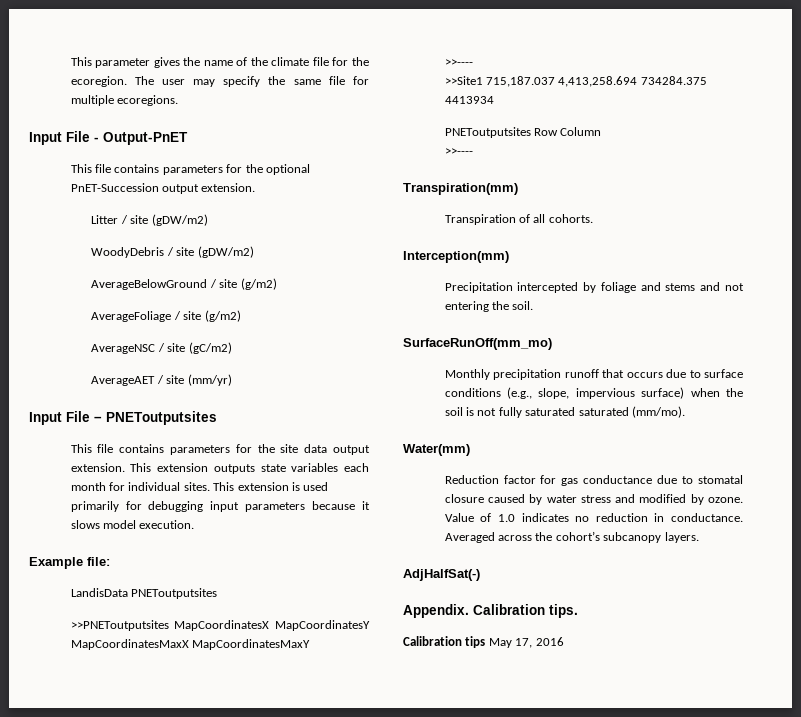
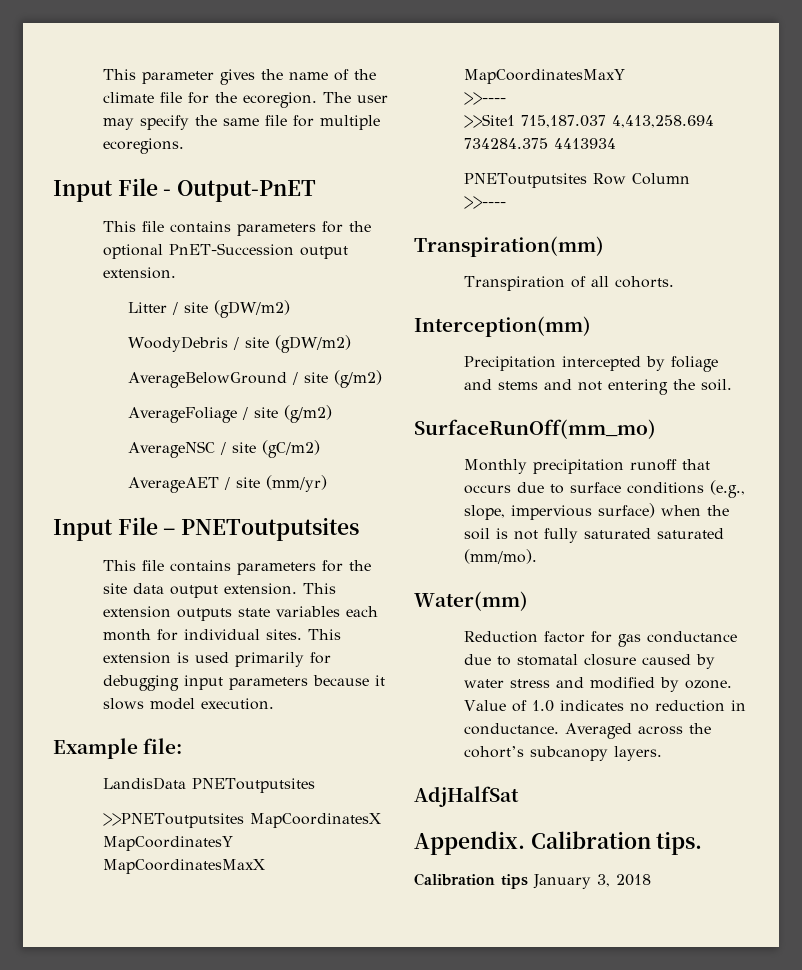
[403,569,480,581] AdjHalfSat(-) -> [414,786,519,807] AdjHalfSat
[488,637,564,648] May 17, 2016 -> [533,874,651,889] January 3, 2018

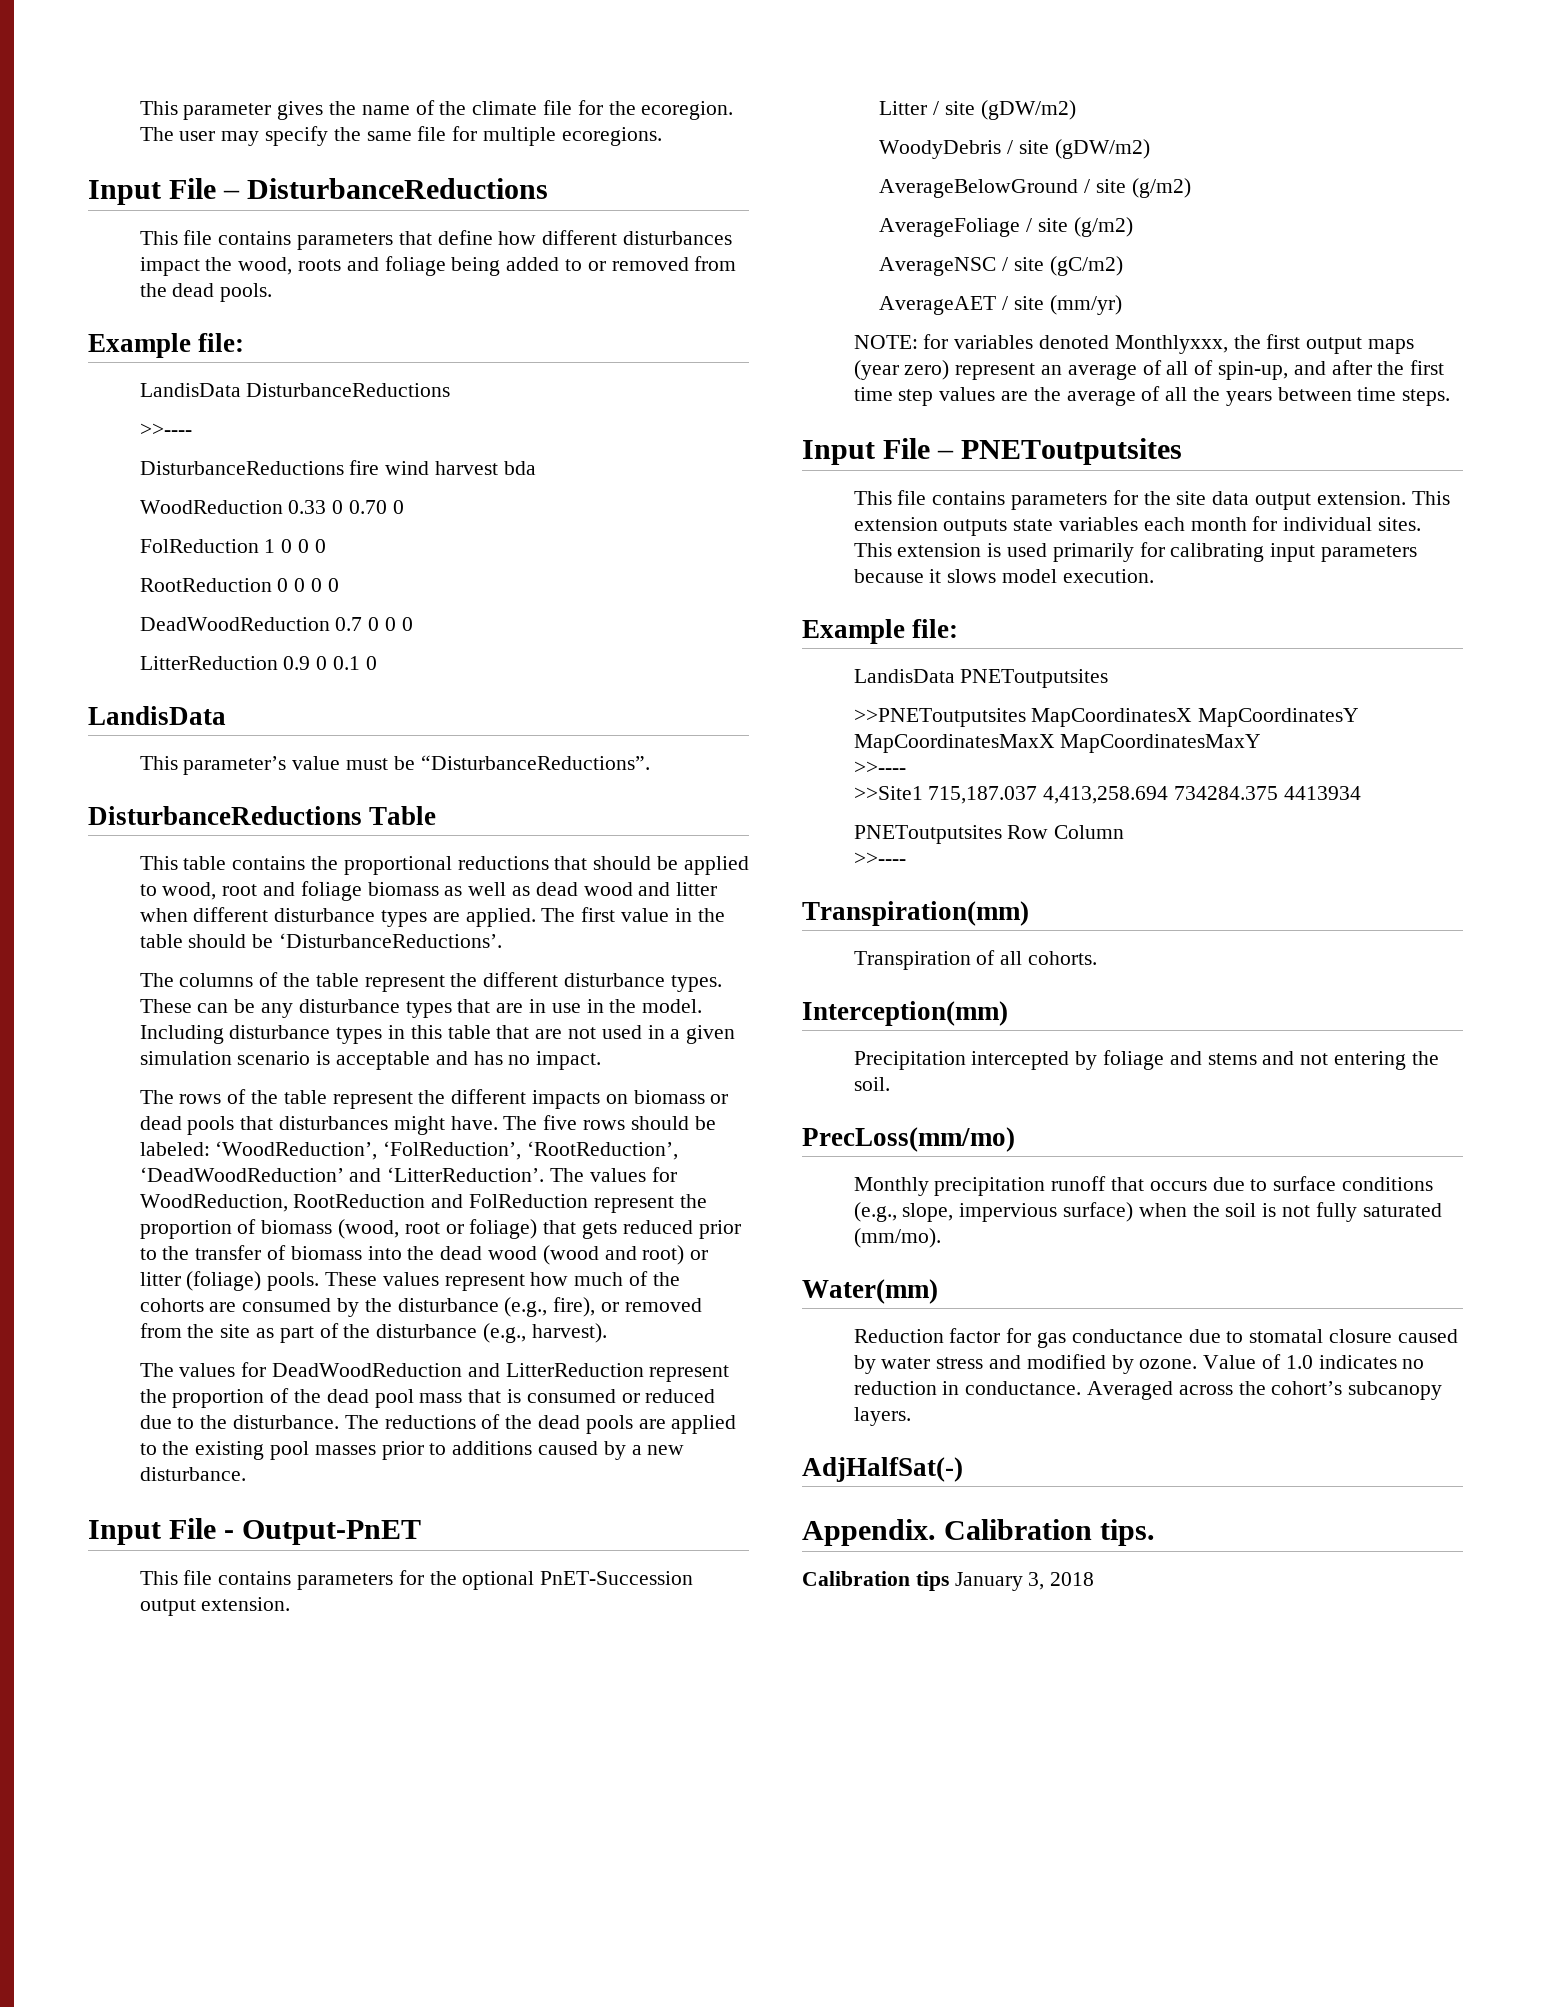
(184, 146) none -> [88,178,549,205] [139,230,733,250] [139,256,737,276] [139,283,273,302] [88,333,245,358] [139,383,451,397] [139,423,192,436] [139,460,536,475] [139,500,404,514] [139,539,326,553] [139,578,339,592] [139,617,413,631] [139,656,377,670] [88,706,226,725] [139,755,650,775] [88,806,437,825] [139,856,749,875] [139,881,718,901] [139,907,725,927] [139,933,503,948] [139,972,722,992] [139,999,703,1018] [139,1025,736,1044] [139,1051,602,1070] [139,1089,729,1109] [139,1115,716,1135] [139,1141,679,1160] [139,1167,677,1182] [139,1194,707,1213] [139,1219,741,1239] [139,1245,709,1265] [139,1271,680,1291] [139,1297,702,1317] [139,1323,607,1343] [139,1362,730,1382] [139,1388,716,1408] [139,1414,737,1434] [139,1441,685,1460] [139,1467,246,1481] // Input File – DisturbanceReductions // This file contains parameters that define how different disturbances impact the wood, roots and foliage being added to or removed from the dead pools. // Example file: // LandisData DisturbanceReductions // >>---- // DisturbanceReductions fire wind harvest bda // WoodReduction 0.33 0 0.70 0 // FolReduction 1 0 0 0 // RootReduction 0 0 0 0 // DeadWoodReduction 0.7 0 0 0 // LitterReduction 0.9 0 0.1 0 // LandisData // This parameter’s value must be “DisturbanceReductions”. // DisturbanceReductions Table // This table contains the proportional reductions that should be applied to wood, root and foliage biomass as well as dead wood and litter when different disturbance types are applied. The first value in the table should be ‘DisturbanceReductions’. // The columns of the table represent the different disturbance types. These can be any disturbance types that are in use in the model. Including disturbance types in this table that are not used in a given simulation scenario is acceptable and has no impact. // The rows of the table represent the different impacts on biomass or dead pools that disturbances might have. The five rows should be labeled: ‘WoodReduction’, ‘FolReduction’, ‘RootReduction’, ‘DeadWoodReduction’ and ‘LitterReduction’. The values for WoodReduction, RootReduction and FolReduction represent the proportion of biomass (wood, root or foliage) that gets reduced prior to the transfer of biomass into the dead wood (wood and root) or litter (foliage) pools. These values represent how much of the cohorts are consumed by the disturbance (e.g., fire), or removed from the site as part of the disturbance (e.g., harvest). // The values for DeadWoodReduction and LitterReduction represent the proportion of the dead pool mass that is consumed or reduced due to the disturbance. The reductions of the dead pools are applied to the existing pool masses prior to additions caused by a new disturbance.
(327, 483) none -> [853,334,1415,354] [853,360,1445,380] [853,386,1451,406] // NOTE: for variables denoted Monthlyxxx, the first output maps (year zero) represent an average of all of spin-up, and after the first time step values are the average of all the years between time steps.
[102,675,179,691] debugging -> [1170,543,1265,562] calibrating
[414,419,656,439] SurfaceRunOff(mm_mo) -> [802,1127,1015,1152] PrecLoss(mm/mo)
[656,528,724,539] saturated -> (1442, 1210) none
[414,786,519,807] AdjHalfSat -> [802,1457,963,1482] AdjHalfSat(-)

